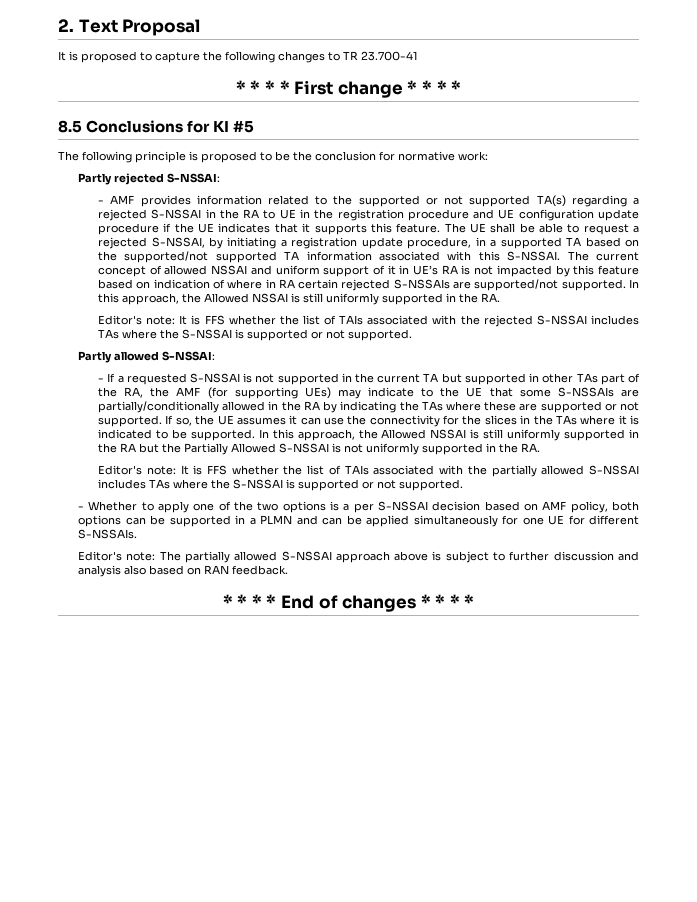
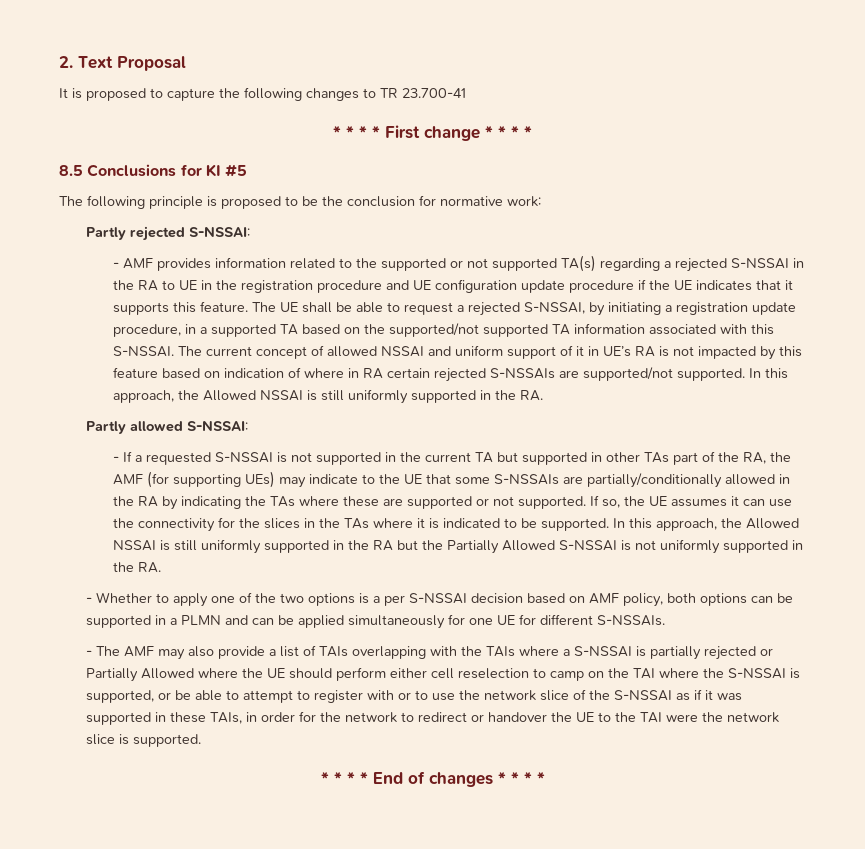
[98,315,640,327] [98,329,413,341] // Editor's note: It is FFS whether the list of TAIs associated with the rejected S-NSSAI includes TAs where the S-NSSAI is supported or not supported. -> (544, 395) none
[98,465,639,477] [98,479,464,491] // Editor's note: It is FFS whether the list of TAIs associated with the partially allowed S-NSSAI includes TAs where the S-NSSAI is supported or not supported. -> (162, 567) none
[78,551,640,563] [78,565,289,577] Editor's note: The partially allowed S-NSSAI approach above is subject to further discussion and analysis also based on RAN feedback. -> [86,645,774,660] [86,667,801,682] [86,689,743,703] [86,711,780,725] [86,734,202,747] - The AMF may also provide a list of TAIs overlapping with the TAIs where a S-NSSAI is partially rejected or Partially Allowed where the UE should perform either cell reselection to camp on the TAI where the S-NSSAI is supported, or be able to attempt to register with or to use the network slice of the S-NSSAI as if it was supported in these TAIs, in order for the network to redirect or handover the UE to the TAI were the network slice is supported.

